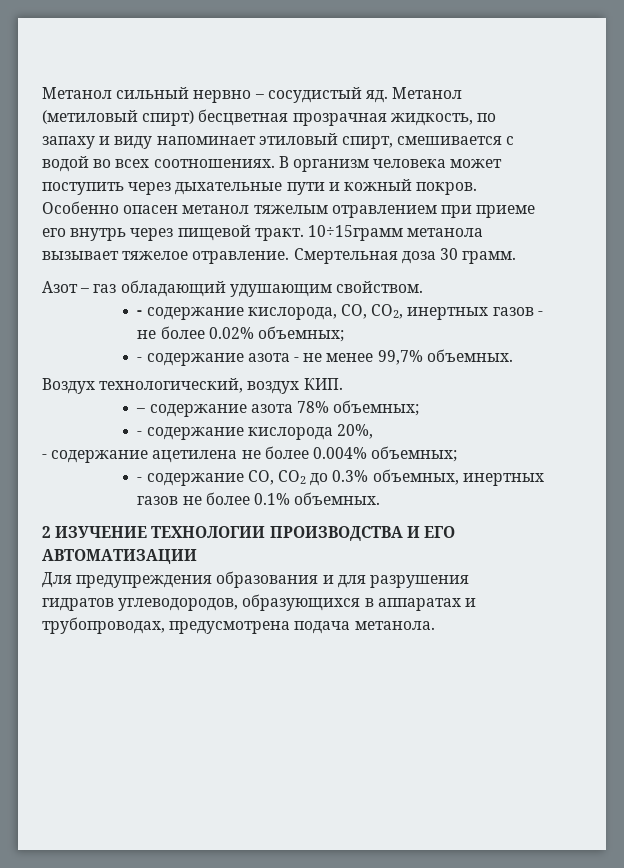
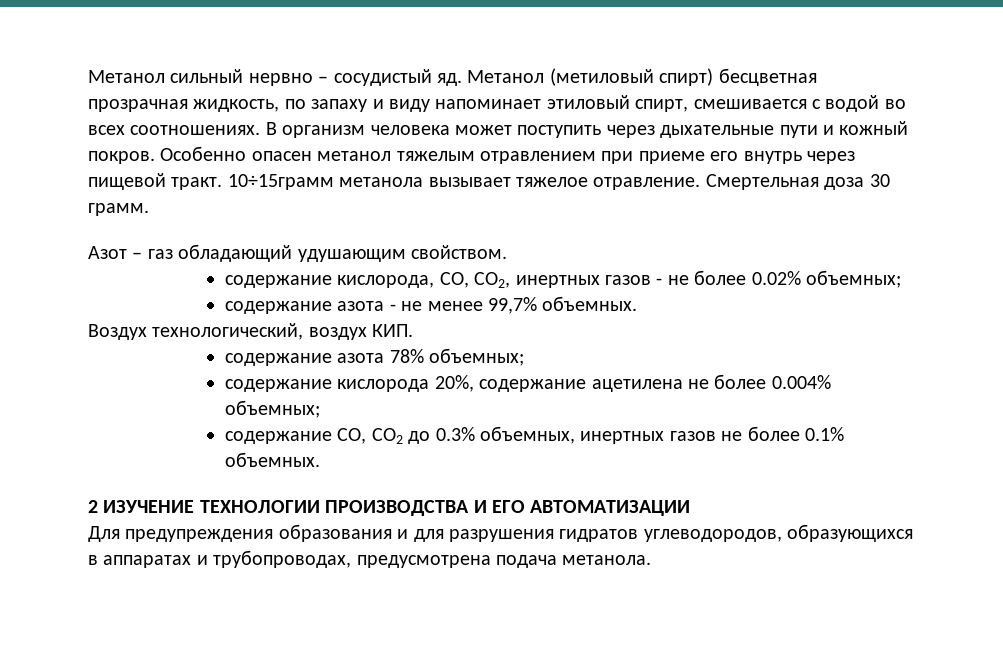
[137,310,143,316] - -> (507, 252) none
[137,357,143,362] - -> (901, 279) none
[136,408,146,413] – -> (414, 330) none
[137,431,143,436] - -> (525, 357) none
[42,454,47,459] // - -> (474, 383) none
[137,477,143,482] - -> (320, 409) none

